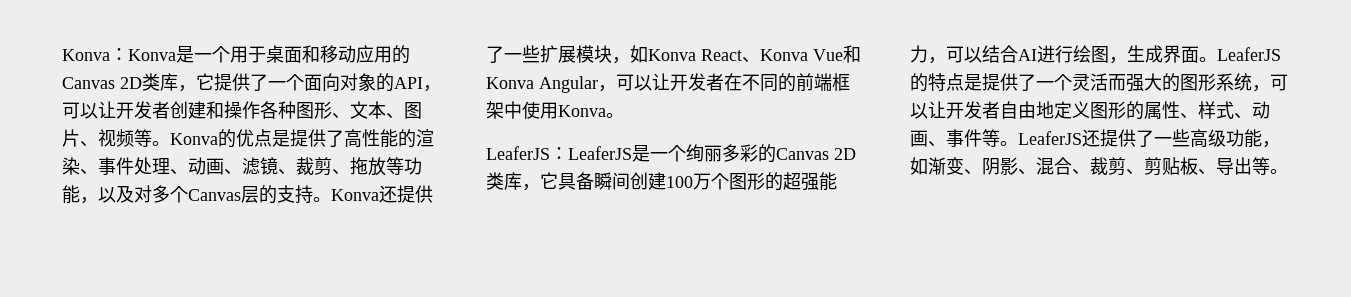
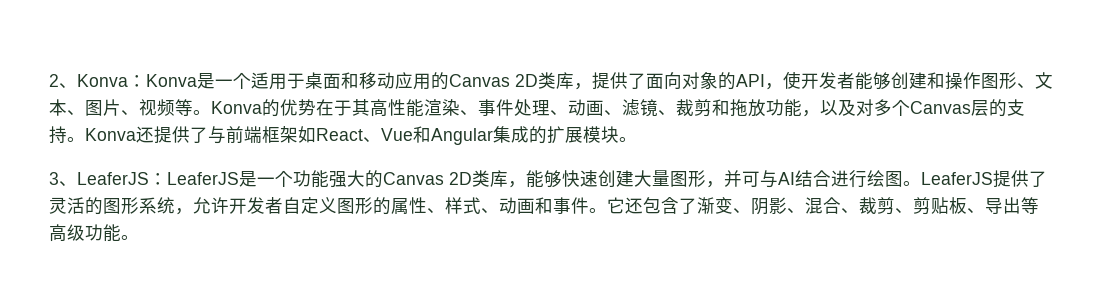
(62, 55) none -> [49,74,77,88] 2、
(230, 54) none -> [251,72,269,89] 适
[196,73,304,91] 它提供了一个 -> [592,72,646,90] 提供了
[62,101,170,119] 可以让开发者 -> [783,71,891,90] 使开发者能够
[260,101,296,119] 各种 -> (981, 80) none
[254,129,416,148] 点是提供了高性能的 -> [298,99,424,117] 势在于其高性能
[332,157,404,176] 、拖放等 -> [712,99,766,117] 和拖放
[504,45,861,64] [486,73,850,93] [486,101,606,119] 一些扩展模块，如Konva React、Konva Vue和Konva Angular，可以让开发者在不同的前端框架中使用Konva -> [208,126,619,145] 与前端框架如React、Vue和Angular集成的扩展模块
(624, 115) none -> [49,172,77,186] 3、
[686,144,856,163] [486,172,837,191] [910,45,1281,64] [910,73,1162,92] 绚丽多彩的Canvas 2D类库，它具备瞬间创建100万个图形的超强能力，可以结合AI进行绘图，生成界面。LeaferJS的特点是提供了一个灵活而强大 -> [293,170,1047,188] [49,197,85,214] 功能强大的Canvas 2D类库，能够快速创建大量图形，并可与AI结合进行绘图。LeaferJS提供了灵活
[1270,74,1288,91] [910,101,946,119] 可以让 -> [193,197,229,214] 允许
[1018,101,1054,119] 由地 -> (301, 205) none
[928,129,1280,148] [910,157,928,175] 、事件等。LeaferJS还提供了一些高级功能，如 -> [535,197,697,214] 和事件。它还包含了
(1270, 166) none -> [49,224,121,242] 高级功能

